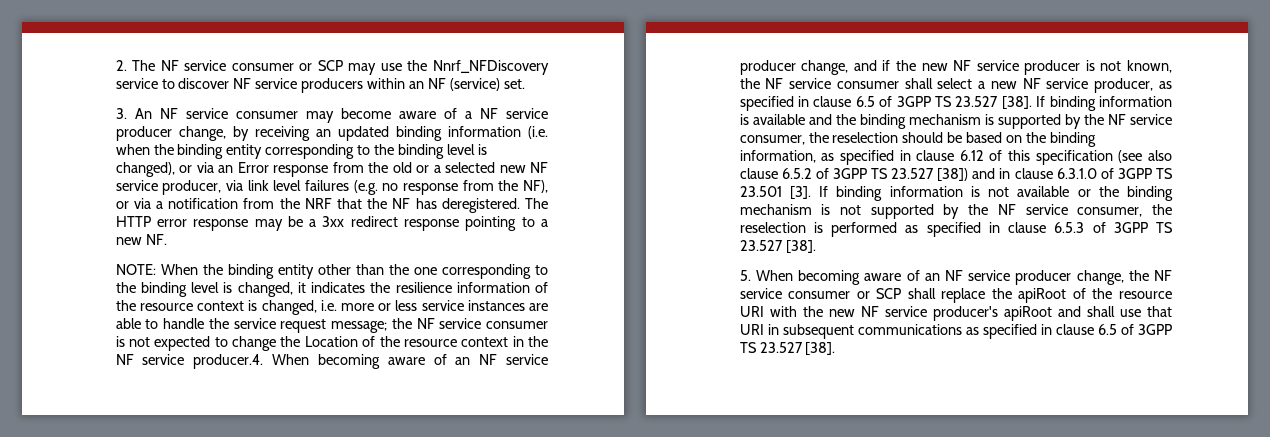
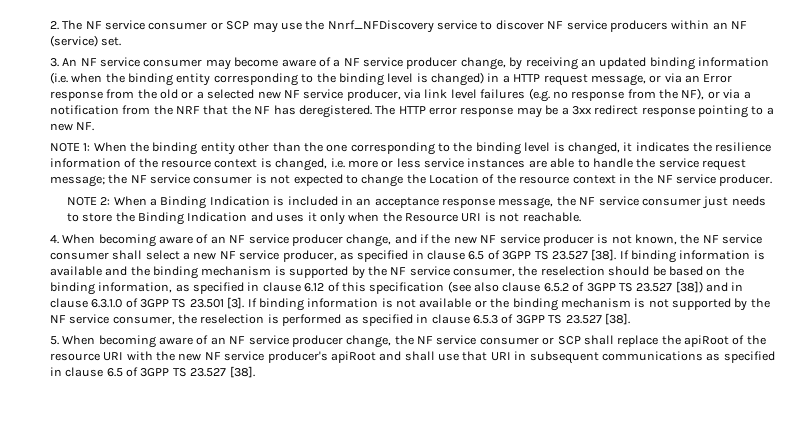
[115,162,175,177] changed), -> [431,72,646,86] changed) in a HTTP request message,
[115,264,156,275] NOTE: -> [49,143,91,152] NOTE 1:
[193,354,264,369] producer.4. -> [719,174,773,186] [66,196,766,209] [66,212,581,225] [49,235,59,244] producer. // NOTE 2: When a Binding Indication is included in an acceptance response message, the NF service consumer just needs to store the Binding Indication and uses it only when the Resource URI is not reachable. // 4.

